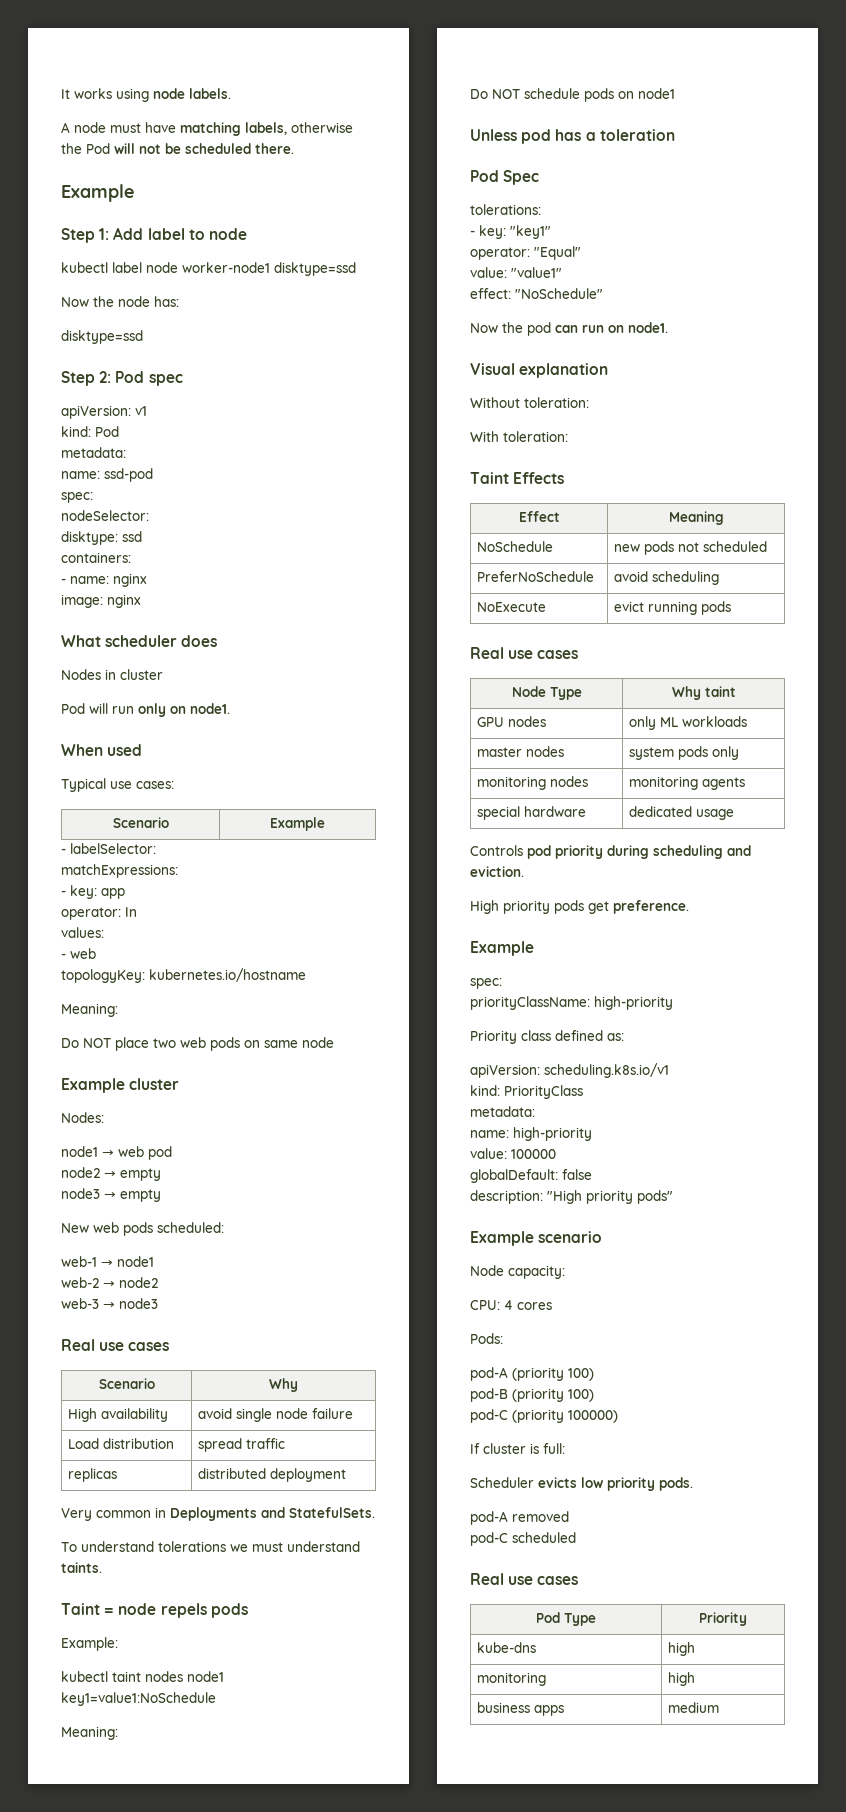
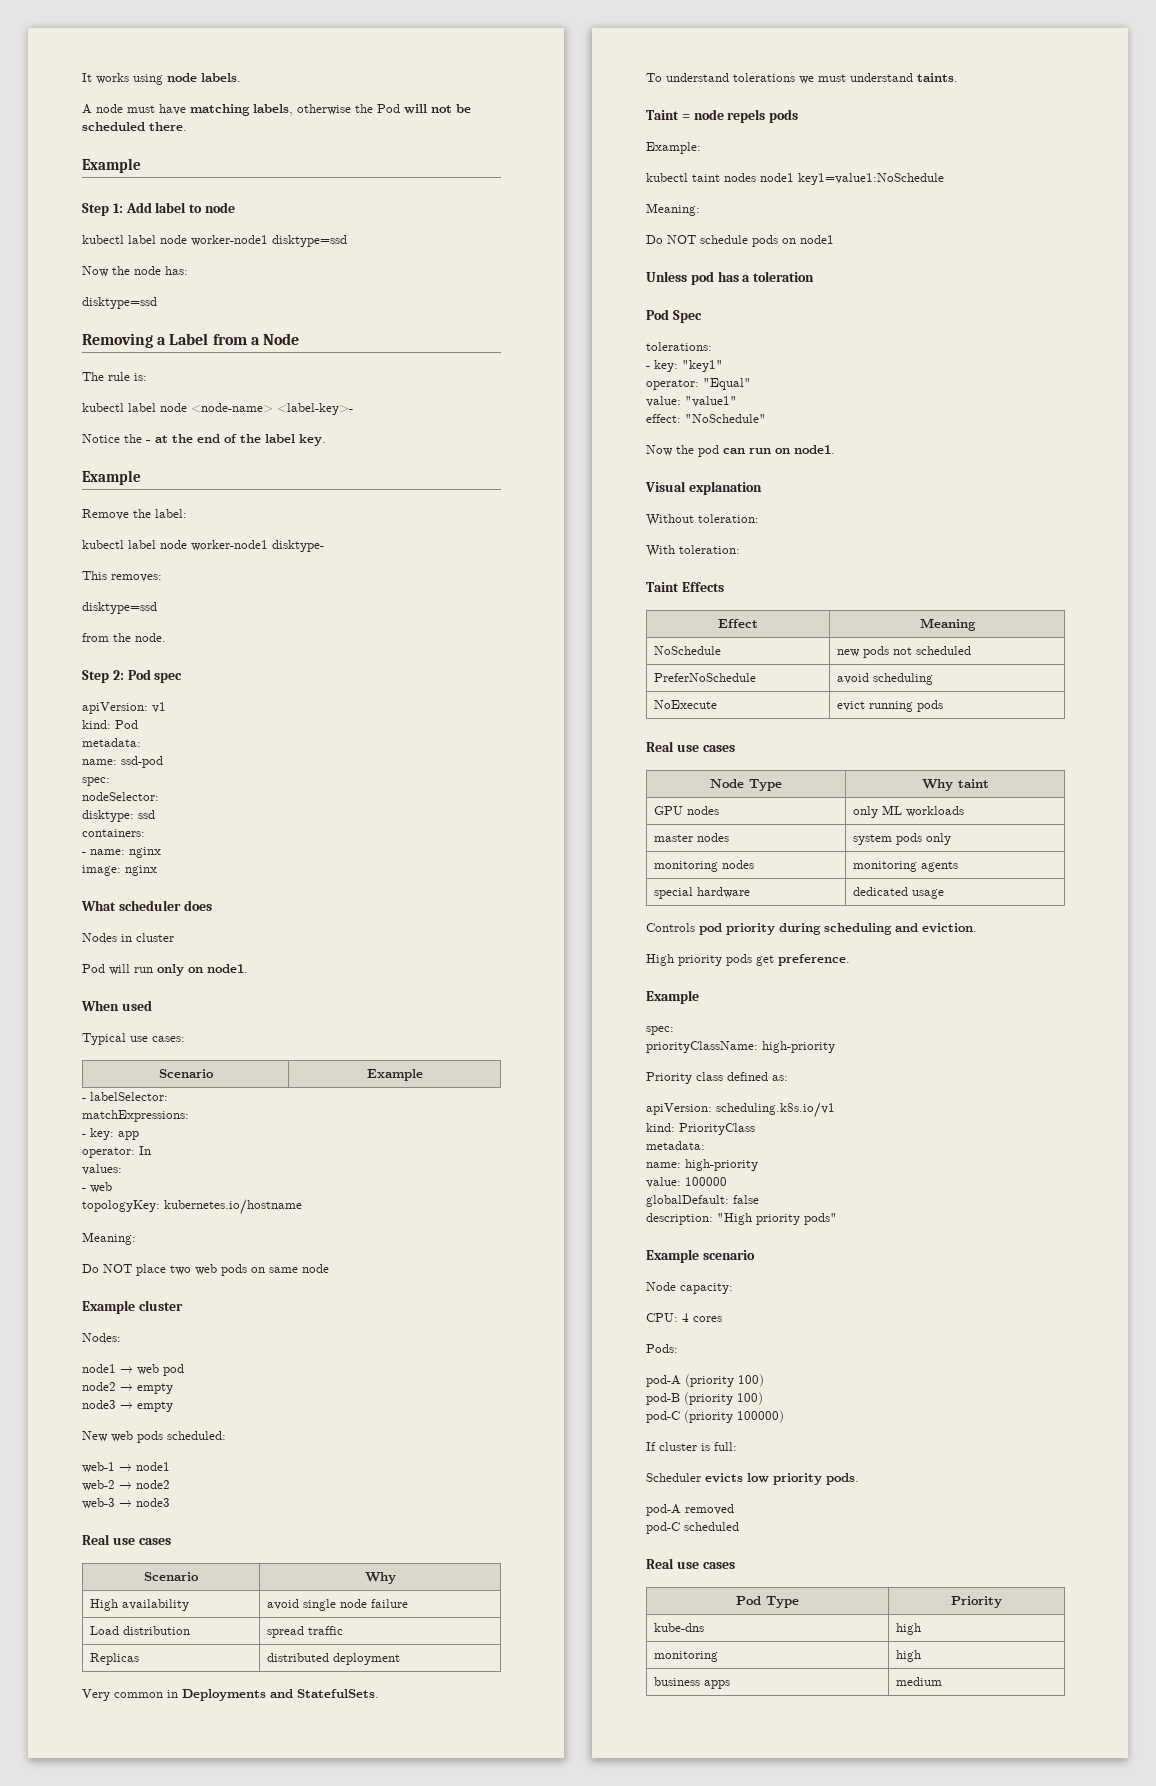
(143, 337) none -> [82,333,299,348] [82,372,147,381] [82,403,353,415] [82,434,326,446] [82,470,141,485] [82,509,187,520] [82,540,324,552] [82,571,162,582] [82,602,157,614] [82,633,166,642] // Removing a Label from a Node // The rule is: // kubectl label node <node-name> <label-key>- // Notice the - at the end of the label key. // Example // Remove the label: // kubectl label node worker-node1 disktype- // This removes: // disktype=ssd // from the node.
[68,1468,118,1482] replicas -> [89,1653,139,1665] Replicas

